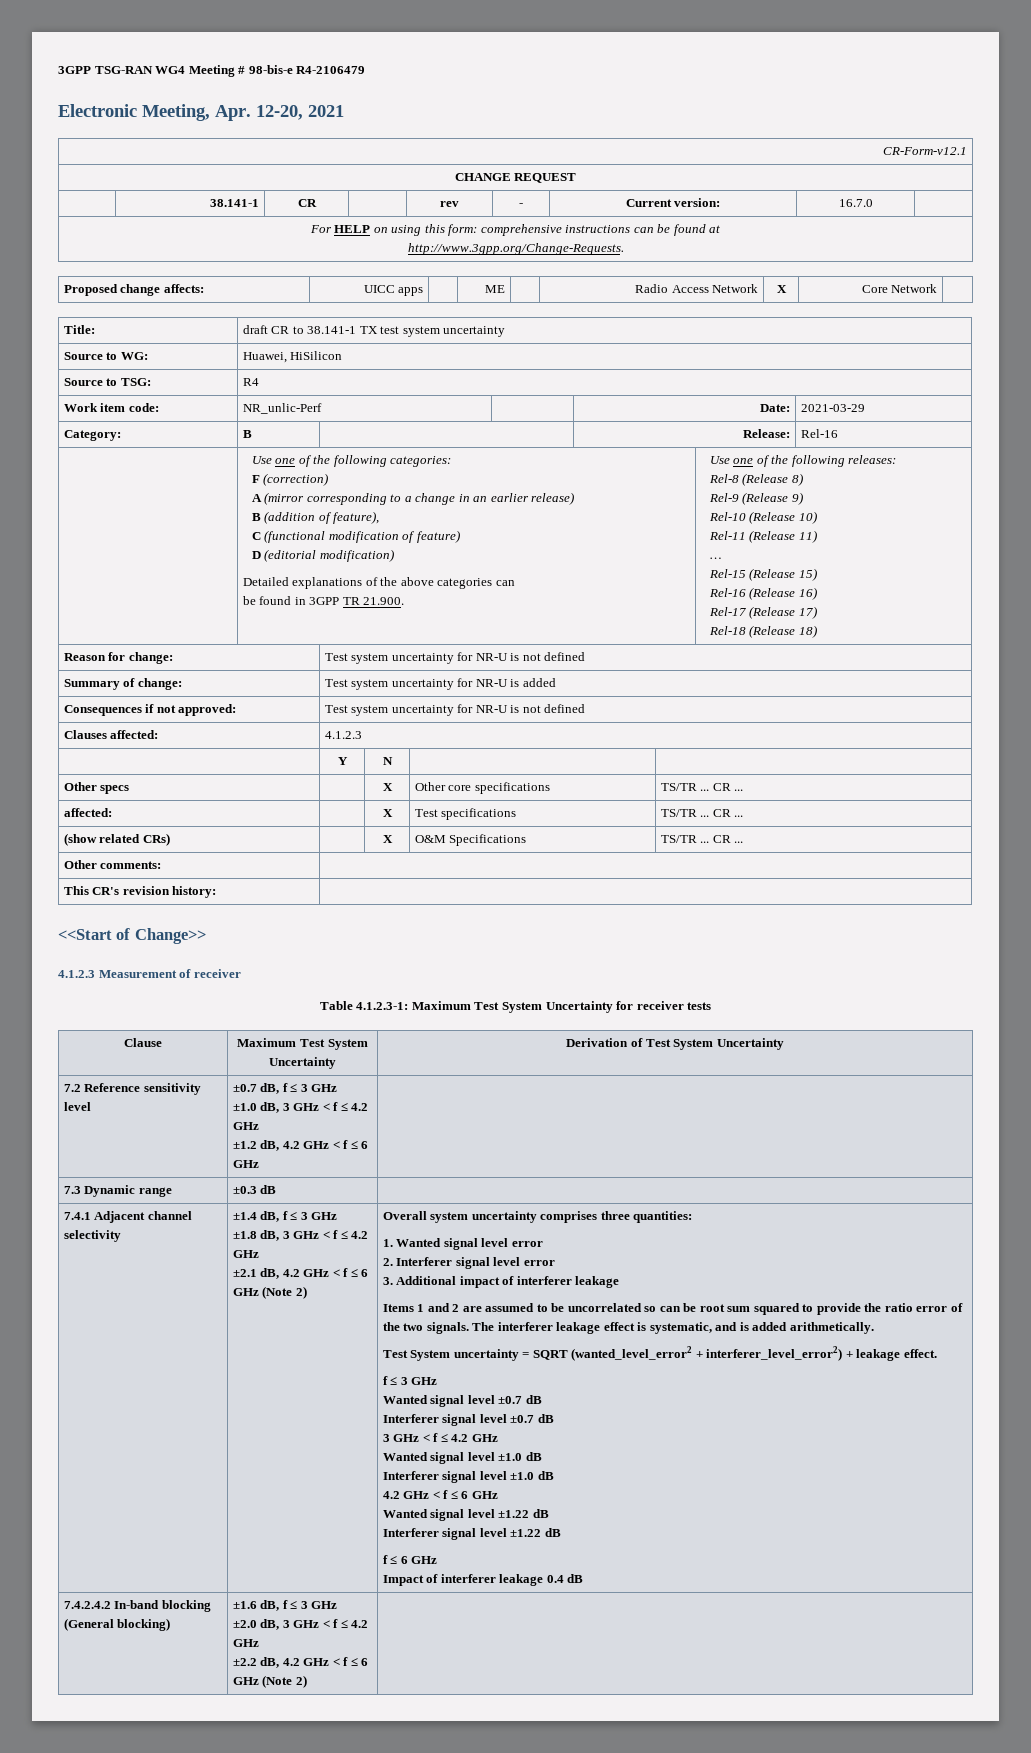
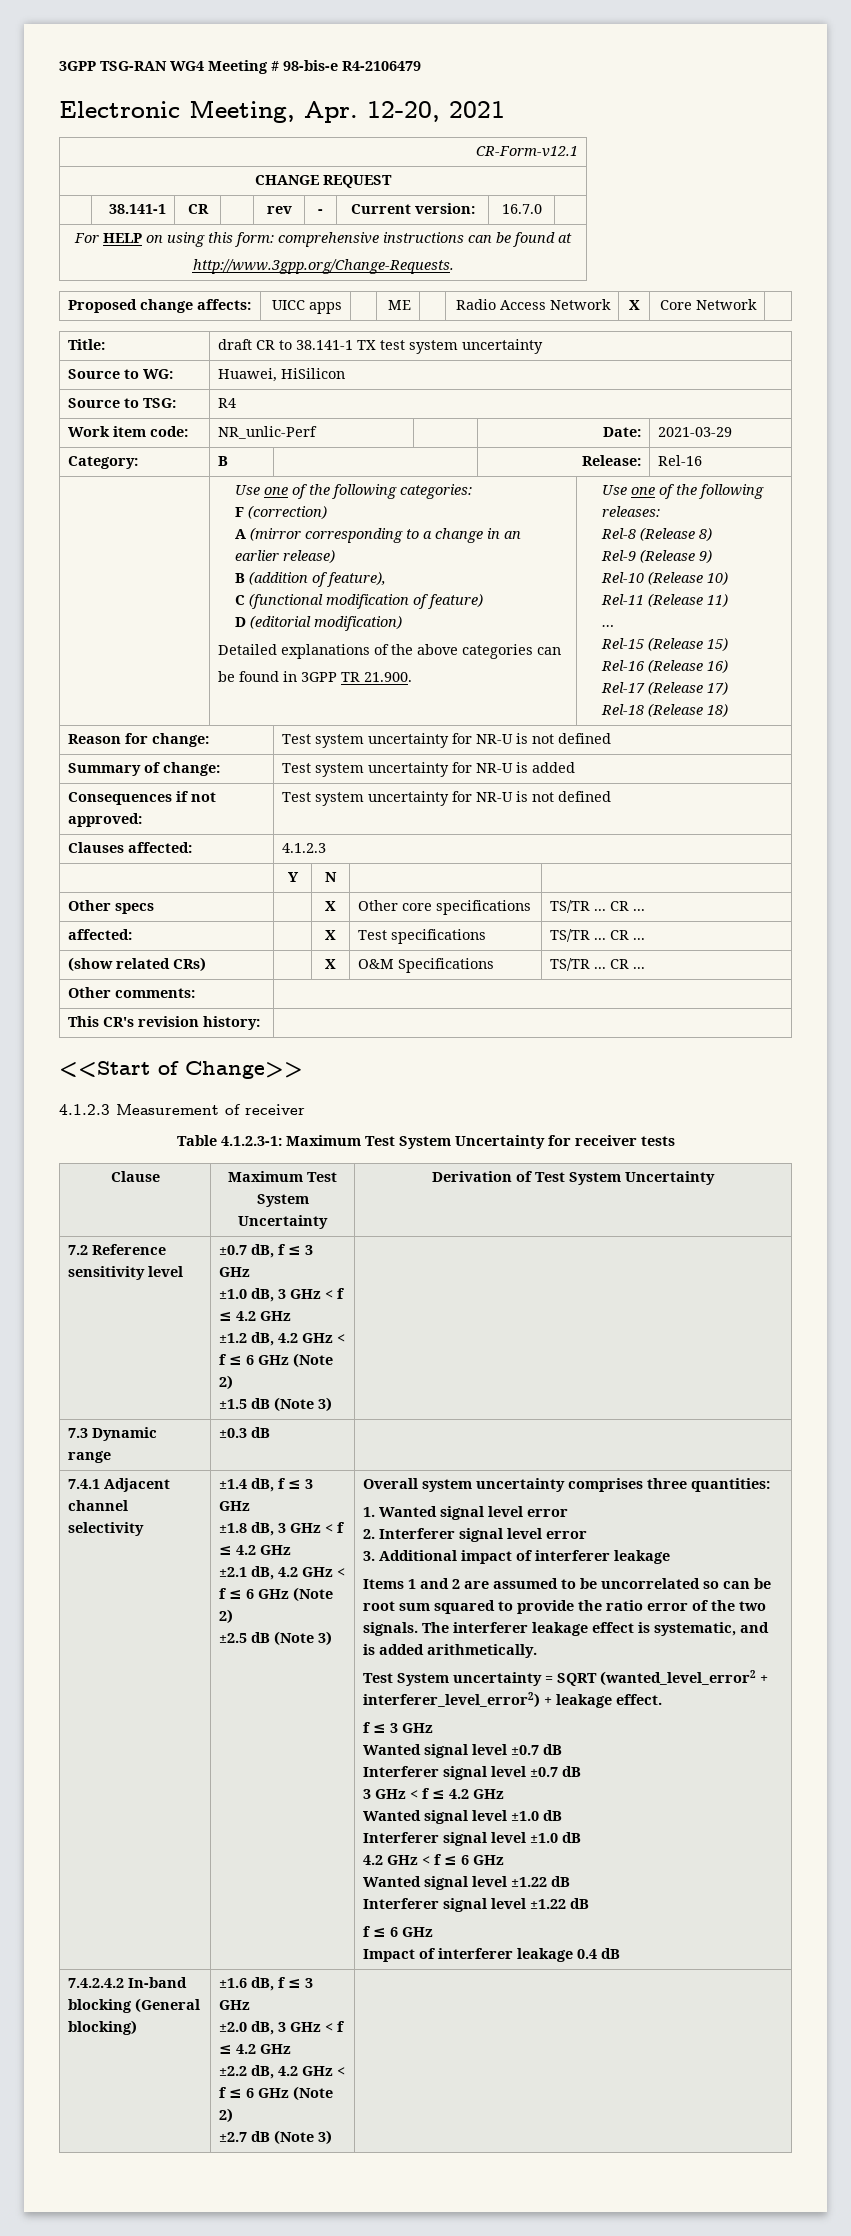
(259, 1164) none -> [293,1353,334,1368] [219,1375,234,1390] [219,1397,333,1412] (Note 2) // ±1.5 dB (Note 3)
(307, 1292) none -> [219,1631,333,1646] // ±2.5 dB (Note 3)
(307, 1681) none -> [219,2130,333,2145] // ±2.7 dB (Note 3)

